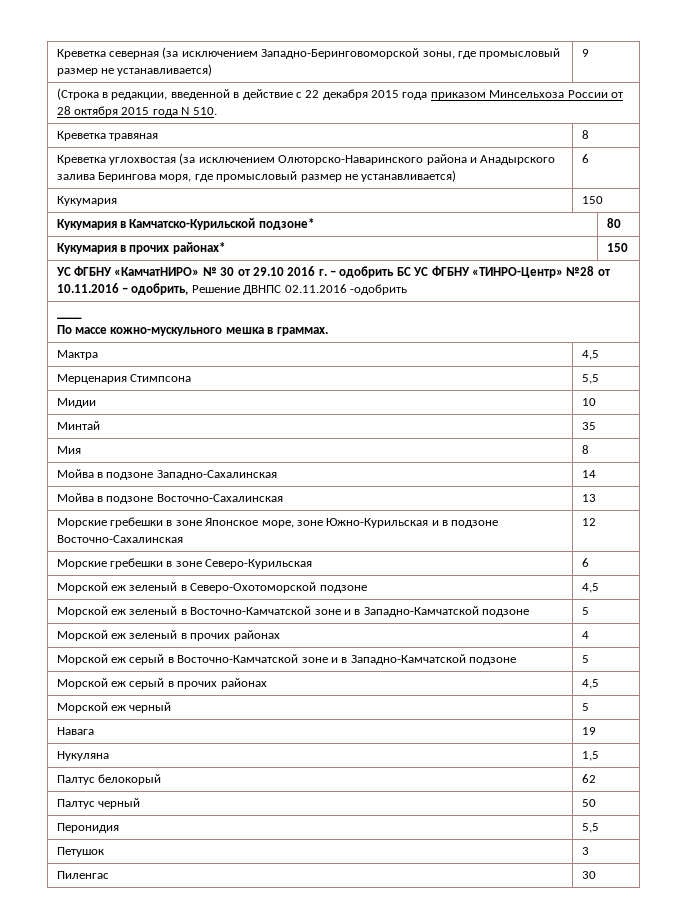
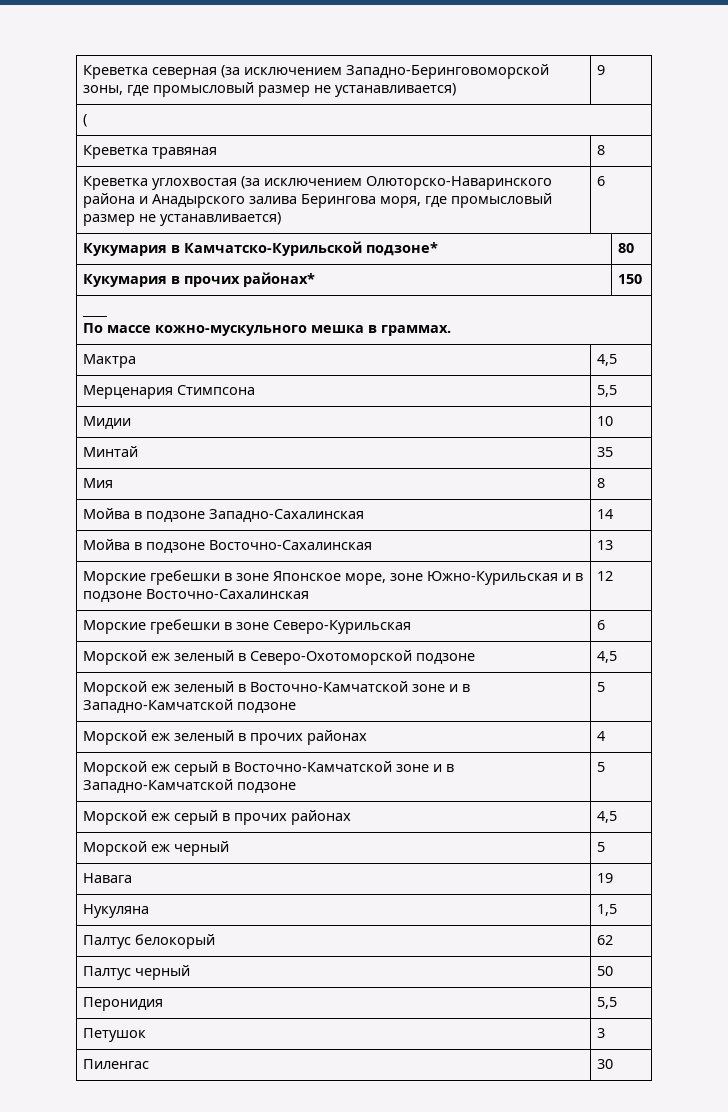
[56,88,623,100] [56,106,217,117] (Строка в редакции, введенной в действие с 22 декабря 2015 года приказом Минсельхоза России от 28 октября 2015 года N 510. -> [83,114,88,127] (
[56,196,117,206] [581,196,603,204] // Кукумария | 150 -> (606, 181) none
[55,266,610,278] [56,283,407,295] // УС ФГБНУ «КамчатНИРО» № 30 от 29.10 2016 г. – одобрить БС УС ФГБНУ «ТИНРО-Центр» №28 от 10.11.2016 – одобрить, Решение ДВНПС 02.11.2016 -одобрить -> (643, 279) none

